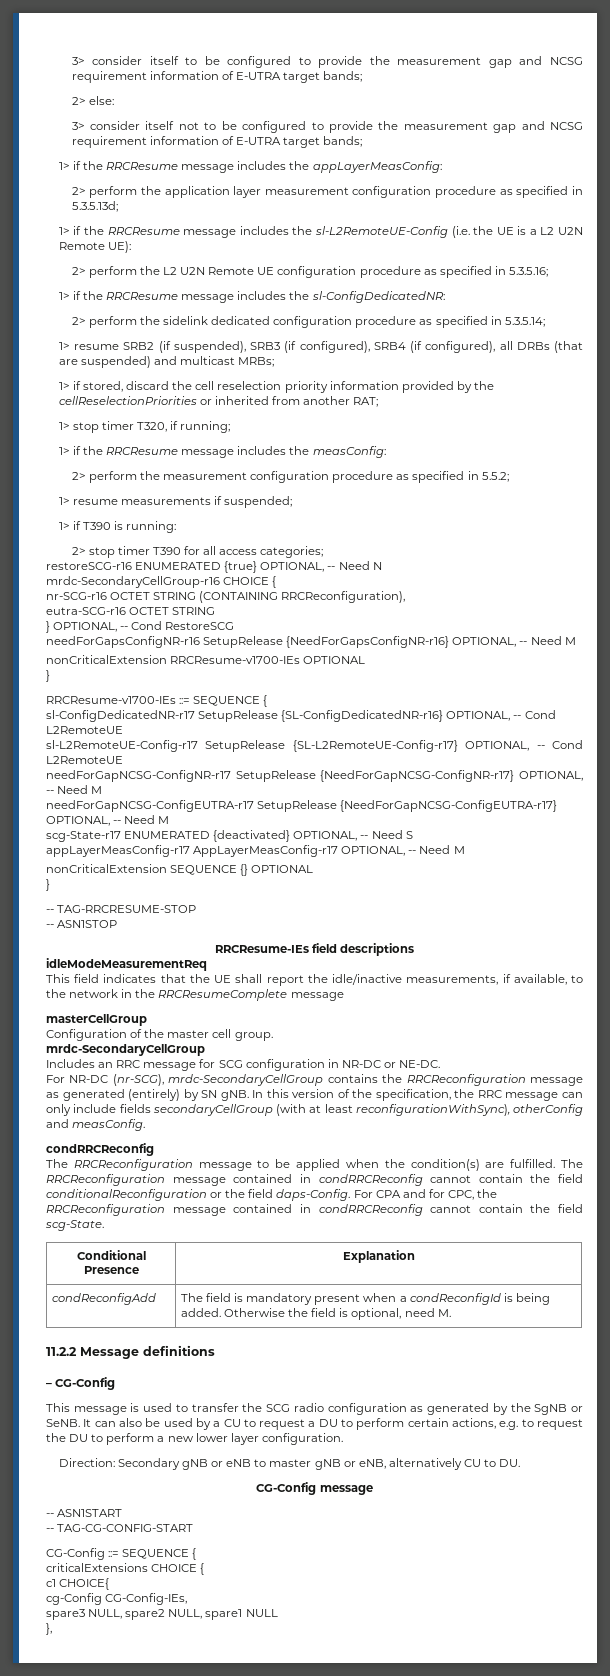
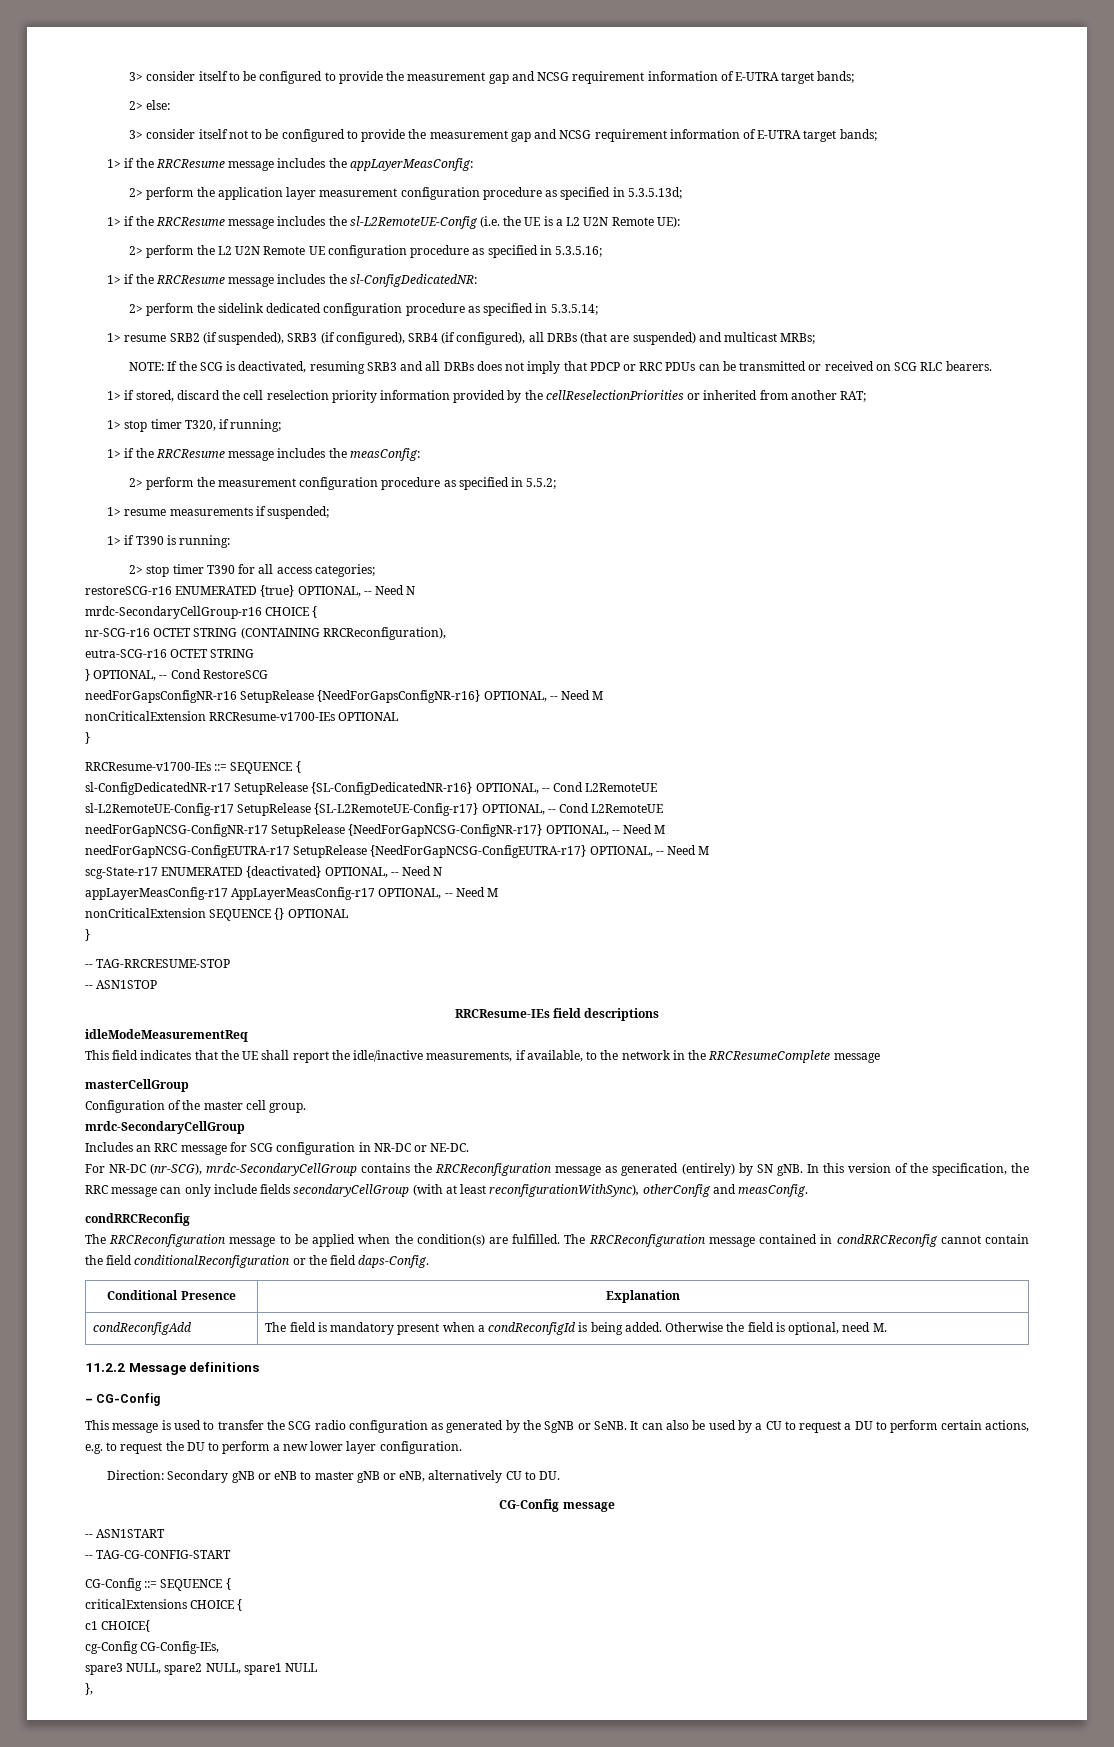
(275, 362) none -> [129,361,992,374] // NOTE: If the SCG is deactivated, resuming SRB3 and all DRBs does not imply that PDCP or RRC PDUs can be transmitted or received on SCG RLC bearers.
[405,831,413,839] S -> [433,867,443,876] N
[353,1189,498,1200] [46,1204,583,1216] [45,1220,104,1231] For CPA and for CPC, the RRCReconfiguration message contained in condRRCReconfig cannot contain the field scg-State. -> (430, 1261) none

